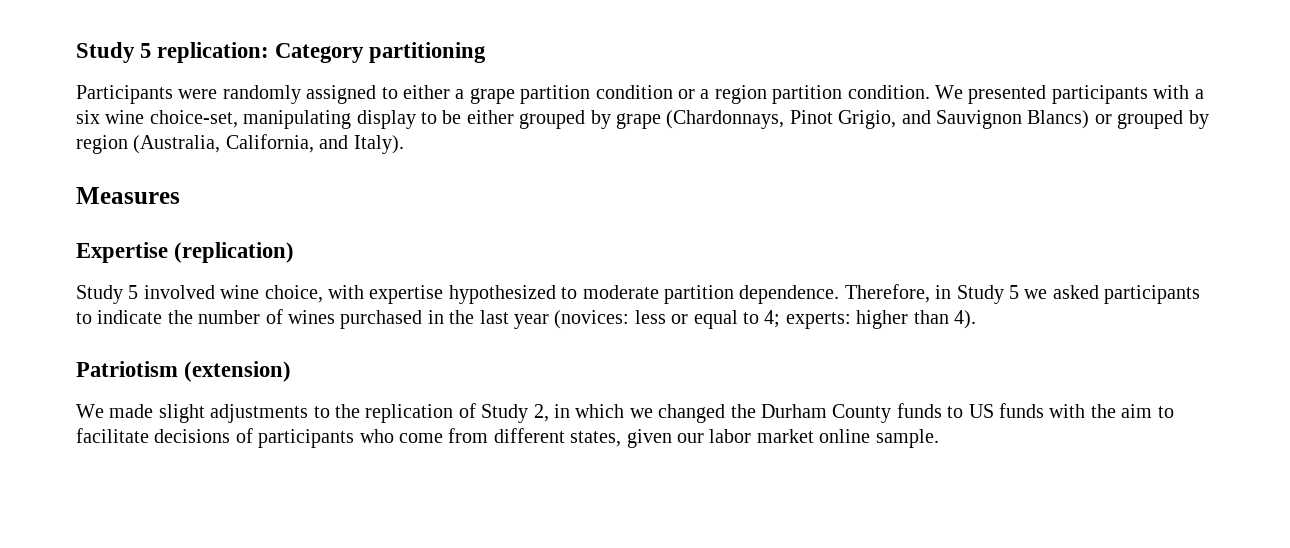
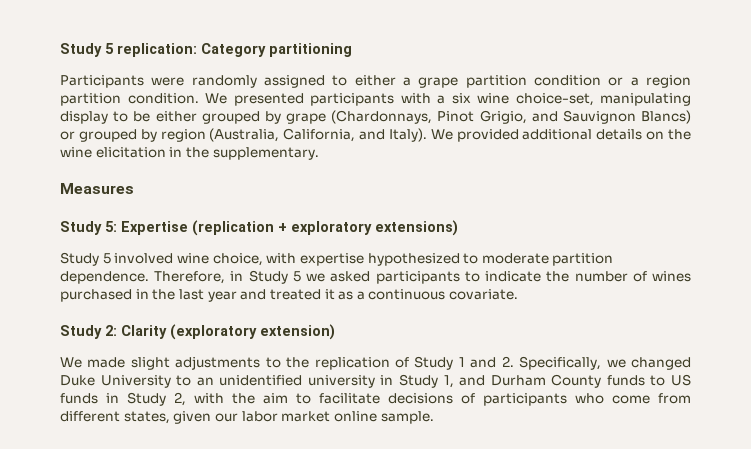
[76,187,180,204] [76,242,295,263] // Measures // Expertise (replication) -> [430,129,691,142] [60,147,319,160] [60,183,134,194] [60,220,458,236] We provided additional details on the wine elicitation in the supplementary. // Measures // Study 5: Expertise (replication + exploratory extensions)
[554,310,976,329] [76,361,292,382] (novices: less or equal to 4; experts: higher than 4). // Patriotism (extension) -> [240,289,519,300] [60,324,335,340] and treated it as a continuous covariate. // Study 2: Clarity (exploratory extension)
[533,404,756,423] 2, in which we changed the -> [458,356,692,370] [60,374,486,388] 1 and 2. Specifically, we changed Duke University to an unidentified university in Study 1, and
(1044, 410) none -> [106,392,186,406] in Study 2,

